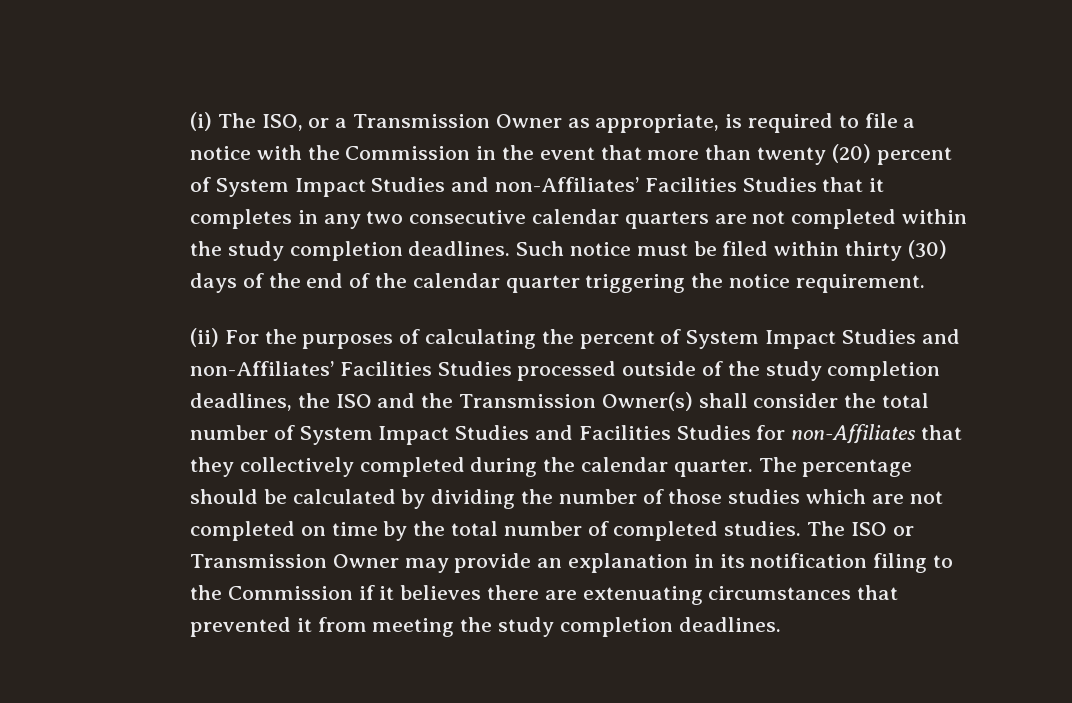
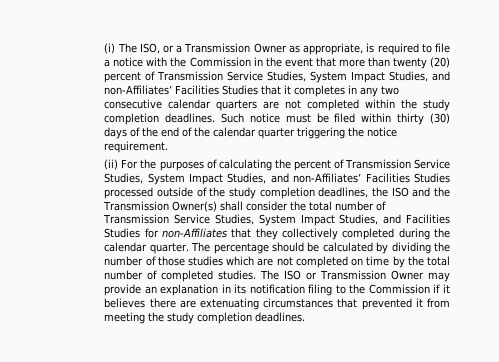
[215,177,446,197] System Impact Studies -> [157,71,429,83] Transmission Service Studies, System Impact Studies,
[686,329,916,349] System Impact Studies -> [344,159,451,169] [104,173,267,185] Transmission Service Studies, System Impact Studies,
[299,425,530,445] System Impact Studies -> [103,214,379,226] Transmission Service Studies, System Impact Studies,

